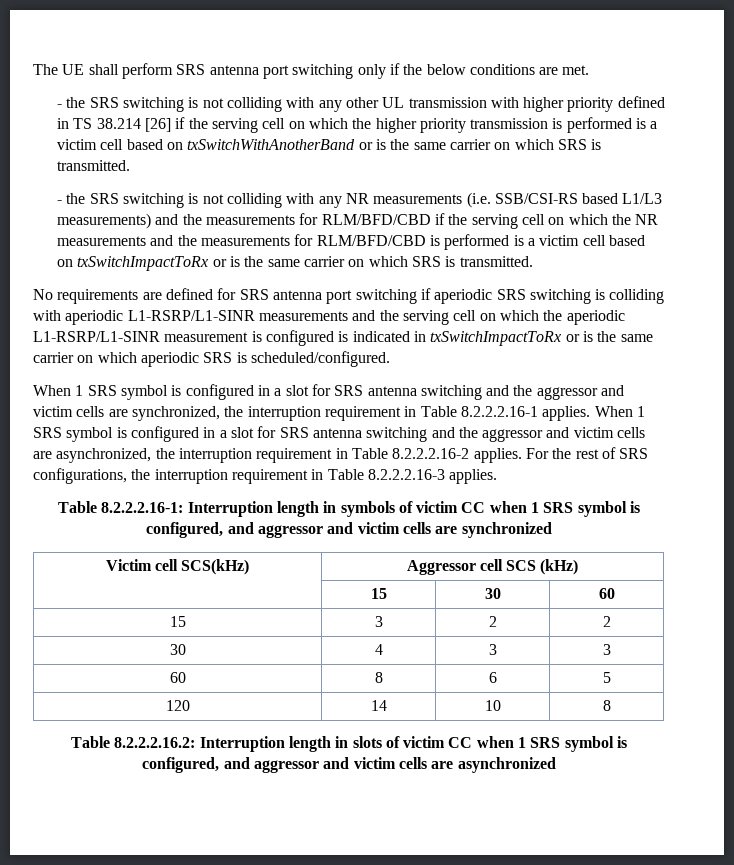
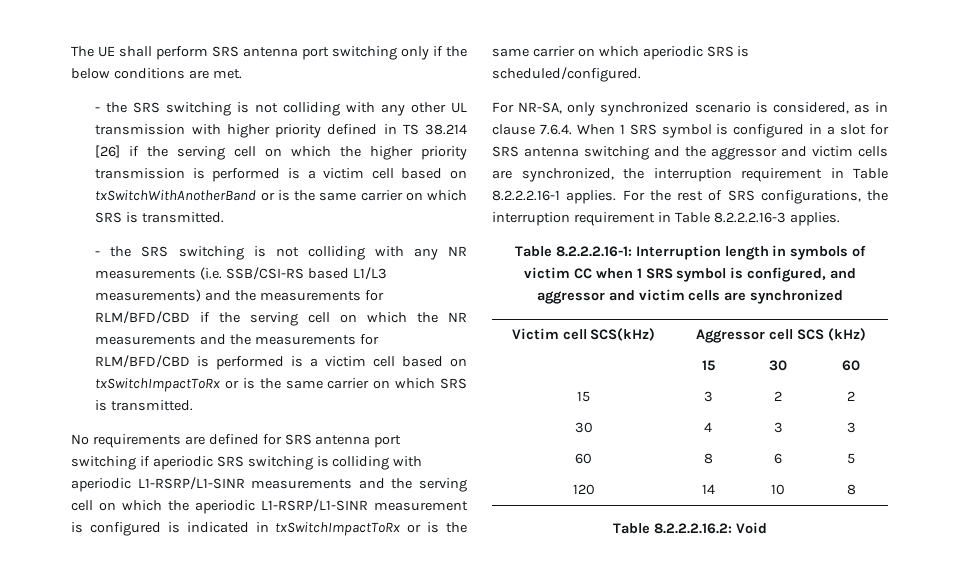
(390, 359) none -> [492,102,888,116] [492,124,572,135] For NR-SA, only synchronized scenario is considered, as in clause 7.6.4.
[594,406,645,417] [33,426,646,442] [33,448,522,463] When 1 SRS symbol is configured in a slot for SRS antenna switching and the aggressor and victim cells are asynchronized, the interruption requirement in Table 8.2.2.2.16-2 applies. -> (617, 197) none
[199,736,628,752] [142,757,556,773] Interruption length in slots of victim CC when 1 SRS symbol is configured, and aggressor and victim cells are asynchronized -> [735,522,767,534] Void

